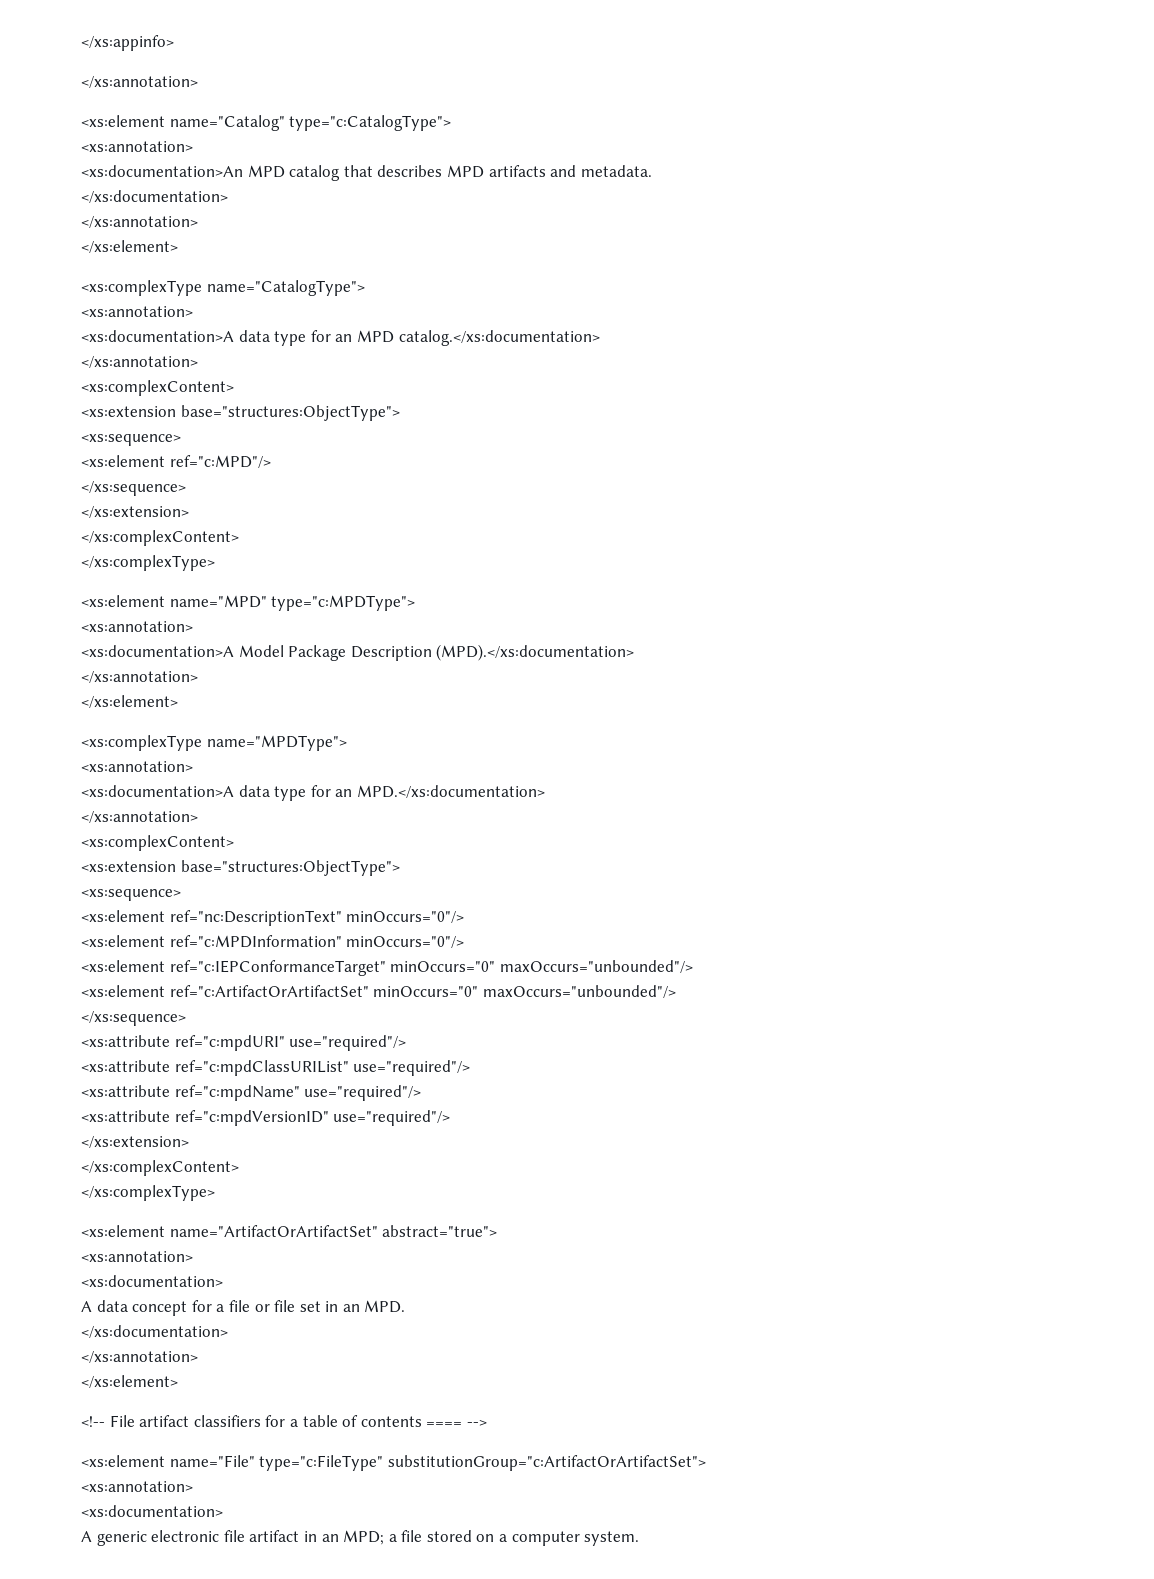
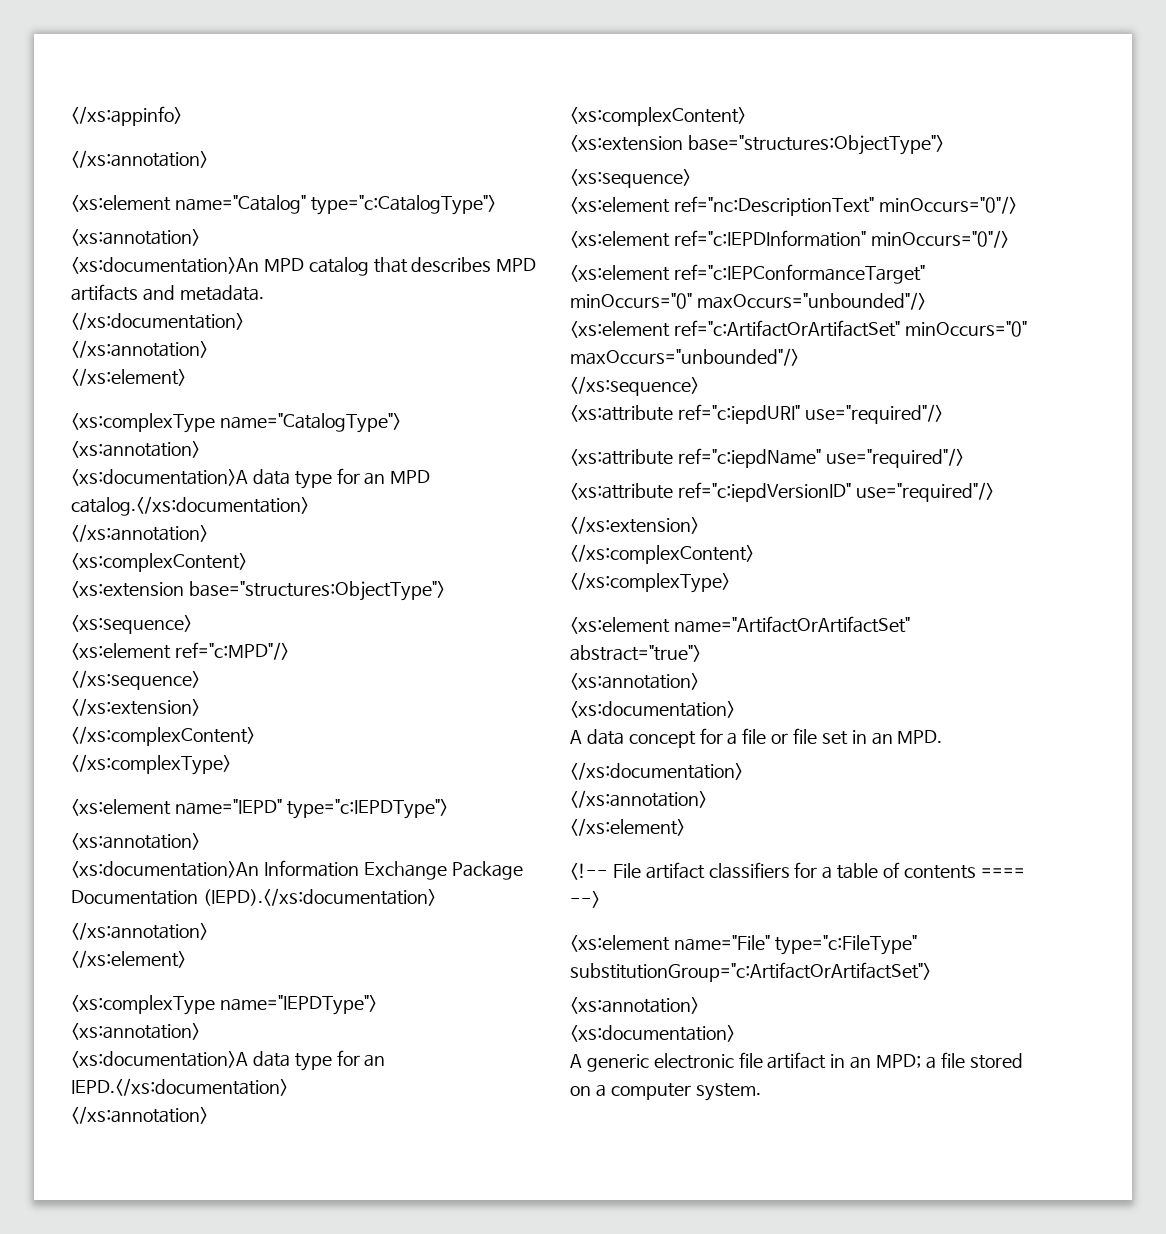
[169,595,416,611] [81,621,193,632] [81,644,635,661] [81,671,198,683] [81,695,178,708] [81,735,347,751] [81,761,193,772] [81,785,545,801] name="MPD" type="c:MPDType"> // <xs:annotation> // <xs:documentation>A Model Package Description (MPD).</xs:documentation> // </xs:annotation> // </xs:element> // <xs:complexType name="MPDType"> // <xs:annotation> // <xs:documentation>A data type for an MPD.</xs:documentation> -> [174,799,448,819] [71,833,200,850] [71,860,523,880] [71,888,436,906] [71,922,208,940] [71,950,186,968] [71,995,377,1015] [71,1023,200,1040] [71,1050,386,1071] [71,1078,288,1096] name="IEPD" type="c:IEPDType"> // <xs:annotation> // <xs:documentation>An Information Exchange Package Documentation (IEPD).</xs:documentation> // </xs:annotation> // </xs:element> // <xs:complexType name="IEPDType"> // <xs:annotation> // <xs:documentation>A data type for an IEPD.</xs:documentation>
[169,935,342,948] ref="c:MPDInformation" -> [673,230,866,247] ref="c:IEPDInformation"
[174,1035,407,1051] [81,1060,471,1076] [81,1085,422,1101] [81,1110,329,1126] ref="c:mpdURI" use="required"/> // <xs:attribute ref="c:mpdClassURIList" use="required"/> // <xs:attribute ref="c:mpdName" use="required"/> // <xs:attribute ref="c:mpdVersionID" -> [677,404,943,424] [570,448,964,468] [570,482,851,502] ref="c:iepdURI" use="required"/> // <xs:attribute ref="c:iepdName" use="required"/> // <xs:attribute ref="c:iepdVersionID"

